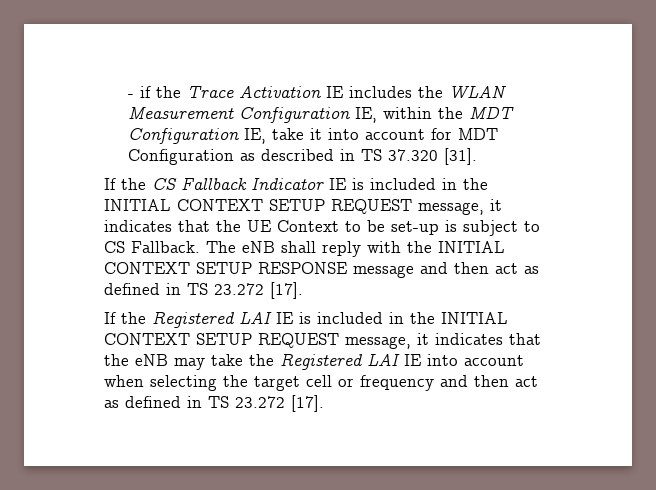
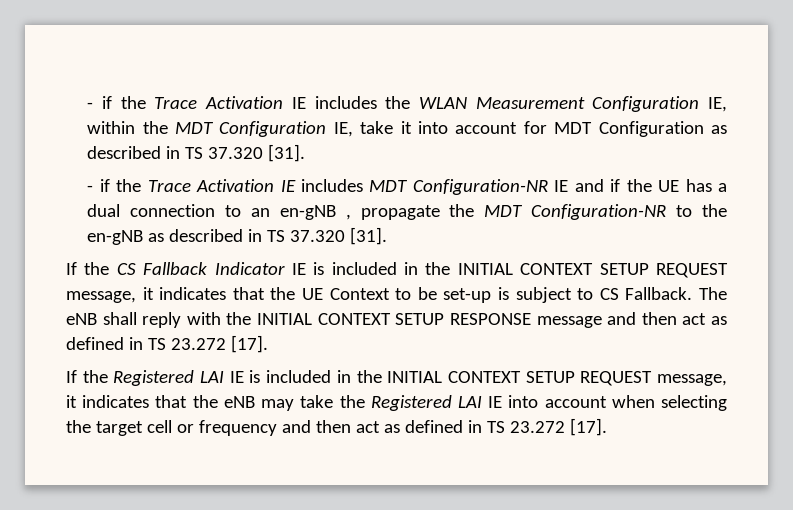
(478, 156) none -> [87,179,727,195] [87,204,727,220] [87,227,388,245] // - if the Trace Activation IE includes MDT Configuration-NR IE and if the UE has a dual connection to an en-gNB , propagate the MDT Configuration-NR to the en-gNB as described in TS 37.320 [31].

